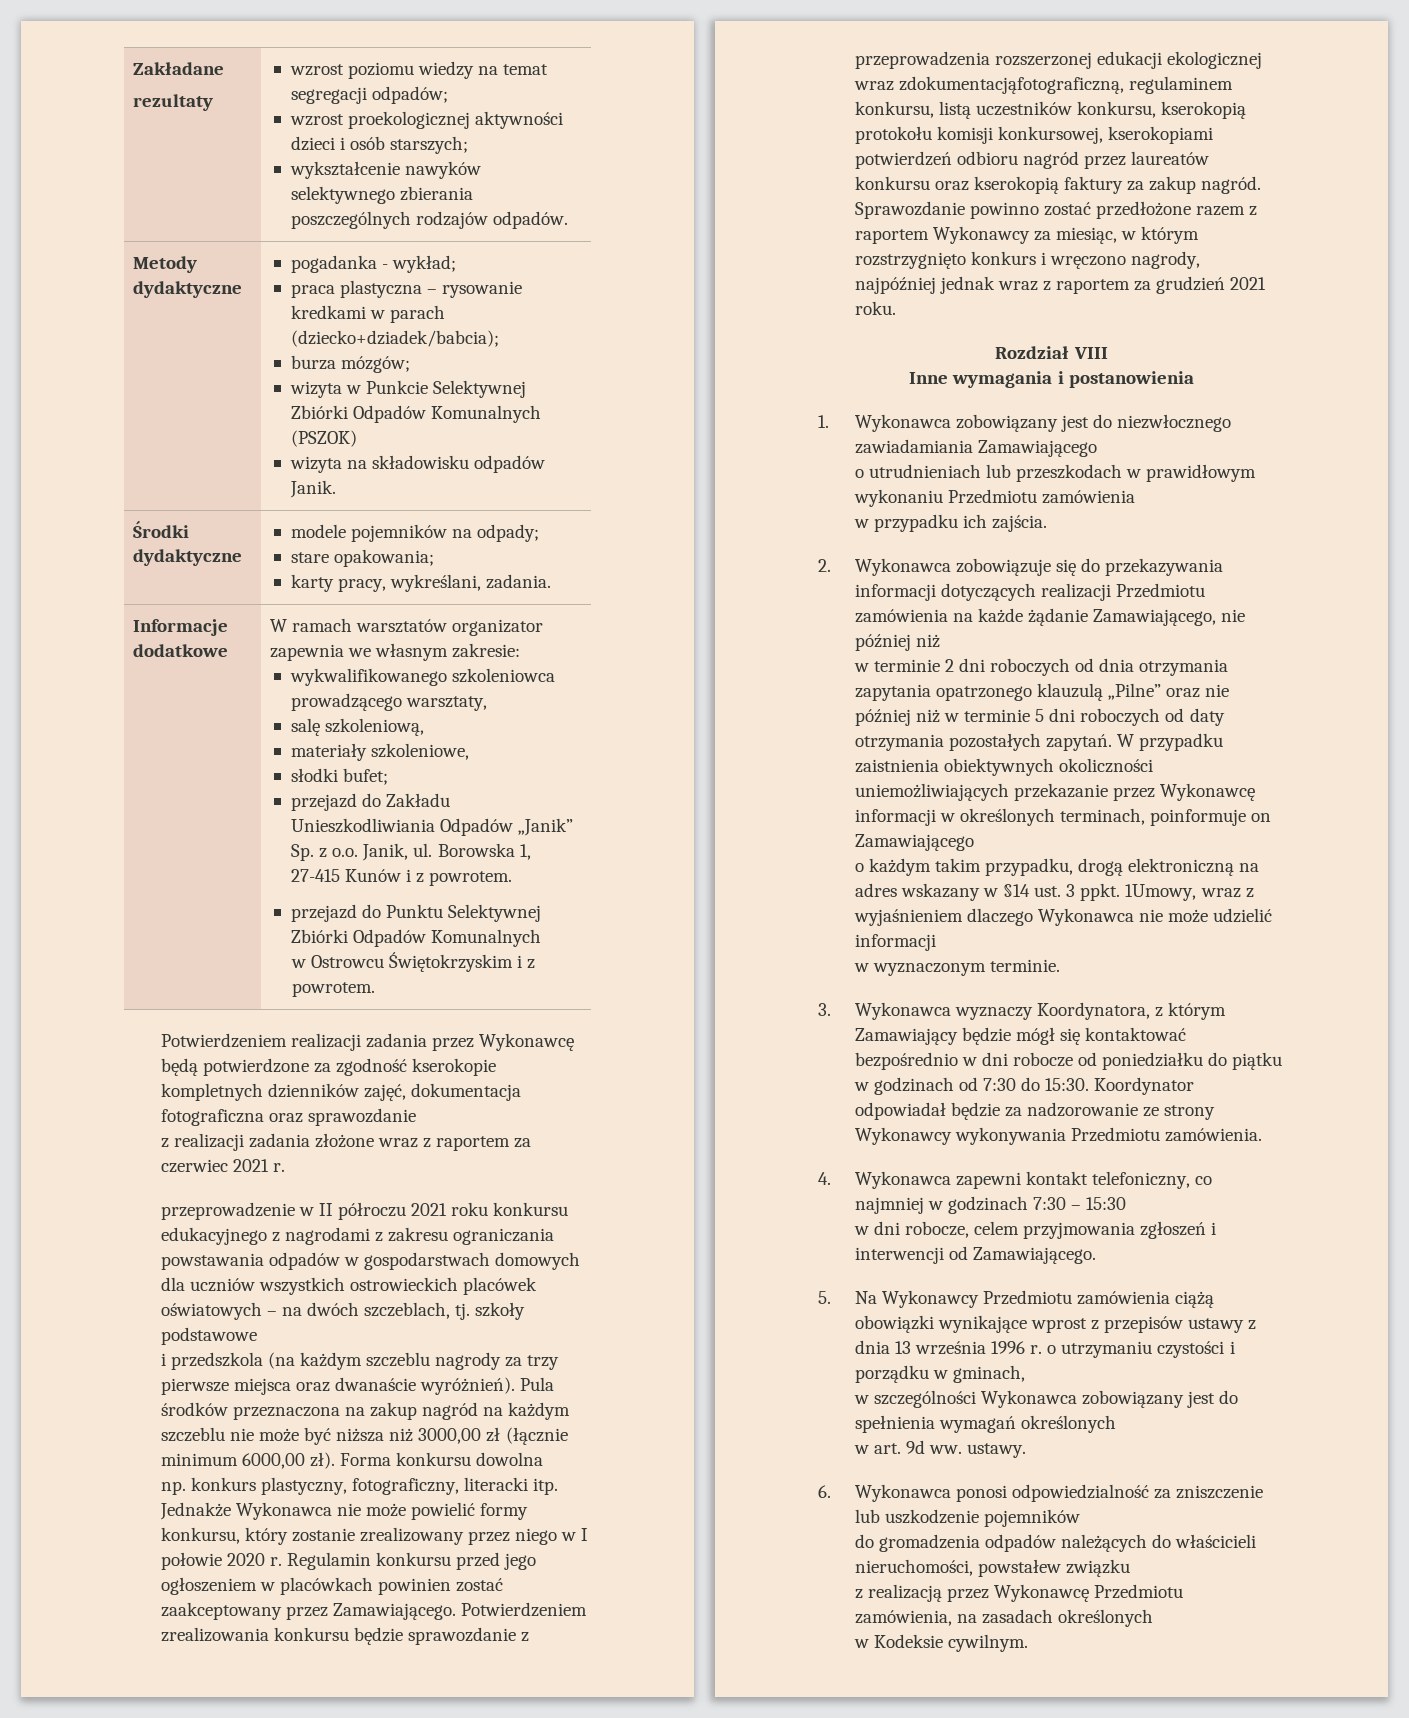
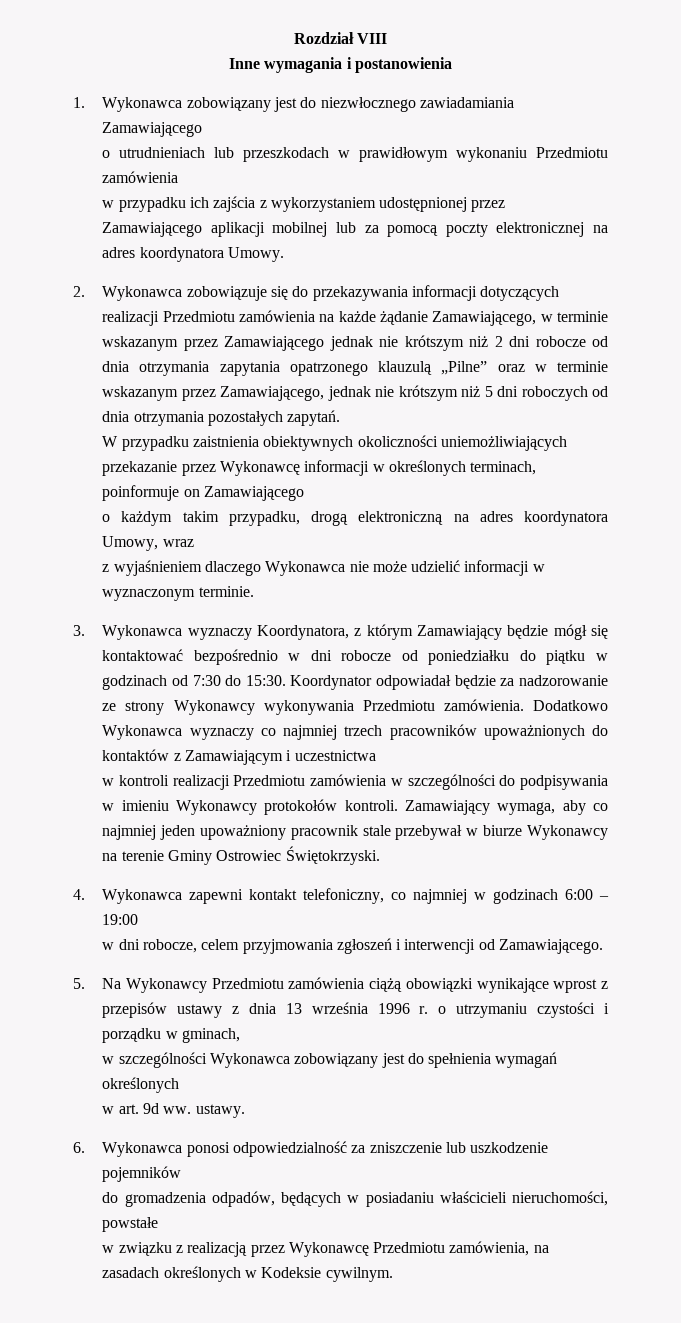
[132,62,224,75] [132,94,213,111] [289,61,549,79] [290,86,449,104] [289,111,564,129] [290,136,469,154] [289,161,482,179] [290,186,474,204] [290,211,569,229] [132,256,197,273] [132,281,242,298] [290,255,457,273] [290,280,523,298] [290,305,446,323] [290,330,499,347] [290,355,411,373] [289,380,527,398] [290,405,542,423] [290,430,357,447] [289,455,546,473] [289,480,336,498] [132,521,189,538] [132,549,242,566] [290,524,540,542] [290,549,435,567] [290,574,552,592] [132,619,228,636] [132,644,228,657] [269,618,544,636] [269,643,521,661] [289,668,556,686] [290,693,488,711] [290,718,425,736] [290,743,470,761] [290,768,389,785] [290,793,451,811] [290,818,574,836] [290,843,531,861] [290,869,513,886] [290,904,542,922] [290,929,542,947] [290,952,536,972] [291,982,375,997] [160,1033,575,1051] [160,1058,497,1076] [160,1083,521,1101] [160,1108,416,1126] [160,1133,532,1151] [160,1159,285,1173] [160,1202,569,1220] [160,1227,555,1245] [160,1252,581,1270] [160,1277,538,1295] [160,1302,526,1320] [160,1327,257,1345] [160,1352,560,1370] [160,1377,555,1395] [160,1402,571,1420] [160,1427,568,1445] [160,1452,544,1469] [160,1477,559,1495] [159,1502,529,1520] [160,1527,589,1545] [160,1552,537,1570] [160,1577,504,1595] [160,1602,587,1620] [160,1627,530,1645] [854,51,1262,69] [853,76,1233,94] [854,101,1247,119] [854,126,1213,144] [854,151,1210,169] [854,176,1262,194] [854,201,1258,219] [854,226,1200,244] [854,251,1201,269] [854,276,1267,294] [854,301,896,315] Zakładane // rezultaty | wzrost poziomu wiedzy na temat segregacji odpadów; // wzrost proekologicznej aktywności dzieci i osób starszych; // wykształcenie nawyków selektywnego zbierania poszczególnych rodzajów odpadów. // Metody dydaktyczne | pogadanka - wykład; // praca plastyczna – rysowanie kredkami w parach (dziecko+dziadek/babcia); // burza mózgów; // wizyta w Punkcie Selektywnej Zbiórki Odpadów Komunalnych (PSZOK) // wizyta na składowisku odpadów Janik. // Środki dydaktyczne | modele pojemników na odpady; // stare opakowania; // karty pracy, wykreślani, zadania. // Informacje dodatkowe | W ramach warsztatów organizator zapewnia we własnym zakresie: // wykwalifikowanego szkoleniowca prowadzącego warsztaty, // salę szkoleniową, // materiały szkoleniowe, // słodki bufet; // przejazd do Zakładu Unieszkodliwiania Odpadów „Janik” Sp. z o.o. Janik, ul. Borowska 1, 27-415 Kunów i z powrotem. // przejazd do Punktu Selektywnej Zbiórki Odpadów Komunalnych // w Ostrowcu Świętokrzyskim i z powrotem. // Potwierdzeniem realizacji zadania przez Wykonawcę będą potwierdzone za zgodność kserokopie kompletnych dzienników zajęć, dokumentacja fotograficzna oraz sprawozdanie // z realizacji zadania złożone wraz z raportem za czerwiec 2021 r. // przeprowadzenie w II półroczu 2021 roku konkursu edukacyjnego z nagrodami z zakresu ograniczania powstawania odpadów w gospodarstwach domowych dla uczniów wszystkich ostrowieckich placówek oświatowych – na dwóch szczeblach, tj. szkoły podstawowe // i przedszkola (na każdym szczeblu nagrody za trzy pierwsze miejsca oraz dwanaście wyróżnień). Pula środków przeznaczona na zakup nagród na każdym szczeblu nie może być niższa niż 3000,00 zł (łącznie minimum 6000,00 zł). Forma konkursu dowolna // np. konkurs plastyczny, fotograficzny, literacki itp. Jednakże Wykonawca nie może powielić formy konkursu, który zostanie zrealizowany przez niego w I połowie 2020 r. Regulamin konkursu przed jego ogłoszeniem w placówkach powinien zostać zaakceptowany przez Zamawiającego. Potwierdzeniem zrealizowania konkursu będzie sprawozdanie z przeprowadzenia rozszerzonej edukacji ekologicznej wraz zdokumentacjąfotograficzną, regulaminem konkursu, listą uczestników konkursu, kserokopią protokołu komisji konkursowej, kserokopiami potwierdzeń odbioru nagród przez laureatów konkursu oraz kserokopią faktury za zakup nagród. Sprawozdanie powinno zostać przedłożone razem z raportem Wykonawcy za miesiąc, w którym rozstrzygnięto konkurs i wręczono nagrody, najpóźniej jednak wraz z raportem za grudzień 2021 roku. // -> (293, 38) none
[991,515,1047,532] zajścia. -> [213,196,506,212] [102,222,608,237] [102,247,284,262] zajścia z wykorzystaniem udostępnionej przez Zamawiającego aplikacji mobilnej lub za pomocą poczty elektronicznej na adres koordynatora Umowy.
[1221,609,1246,622] [854,634,940,651] [853,659,940,672] nie później niż // w terminie -> [540,311,608,322] [102,335,489,351] w terminie wskazanym przez Zamawiającego jednak nie krótszym niż
[990,658,1071,676] roboczych -> [535,336,586,347] robocze
[1205,684,1230,697] [854,709,1030,726] nie później niż w terminie -> [534,361,608,372] [102,385,481,401] w terminie wskazanym przez Zamawiającego, jednak nie krótszym niż
[1189,708,1225,726] daty -> [102,411,130,422] dnia
(1112, 742) none -> (341, 418) //
[900,883,1241,901] wskazany w §14 ust. 3 ppkt. 1Umowy, wraz -> [524,511,608,526] [102,536,194,551] koordynatora Umowy, wraz //
(936, 942) // -> (530, 568) none
(1262, 1135) none -> [533,700,608,711] [102,724,608,740] [102,749,376,765] [102,774,608,790] [102,799,608,815] [102,825,608,840] [102,846,380,865] Dodatkowo Wykonawca wyznaczy co najmniej trzech pracowników upoważnionych do kontaktów z Zamawiającym i uczestnictwa // w kontroli realizacji Przedmiotu zamówienia w szczególności do podpisywania w imieniu Wykonawcy protokołów kontroli. Zamawiający wymaga, aby co najmniej jeden upoważniony pracownik stale przebywał w biurze Wykonawcy na terenie Gminy Ostrowiec Świętokrzyski.
[1032,1197,1127,1210] 7:30 – 15:30 -> [565,889,609,900] [102,914,139,925] 6:00 – 19:00
[984,1534,1257,1552] [854,1559,1061,1577] odpadów należących do właścicieli nieruchomości, powstałew -> [211,1191,608,1207] [102,1217,159,1232] [102,1245,115,1253] odpadów, będących w posiadaniu właścicieli nieruchomości, powstałe // w
(1130, 1568) // -> (172, 1249) none
(1153, 1618) // -> (241, 1274) none

